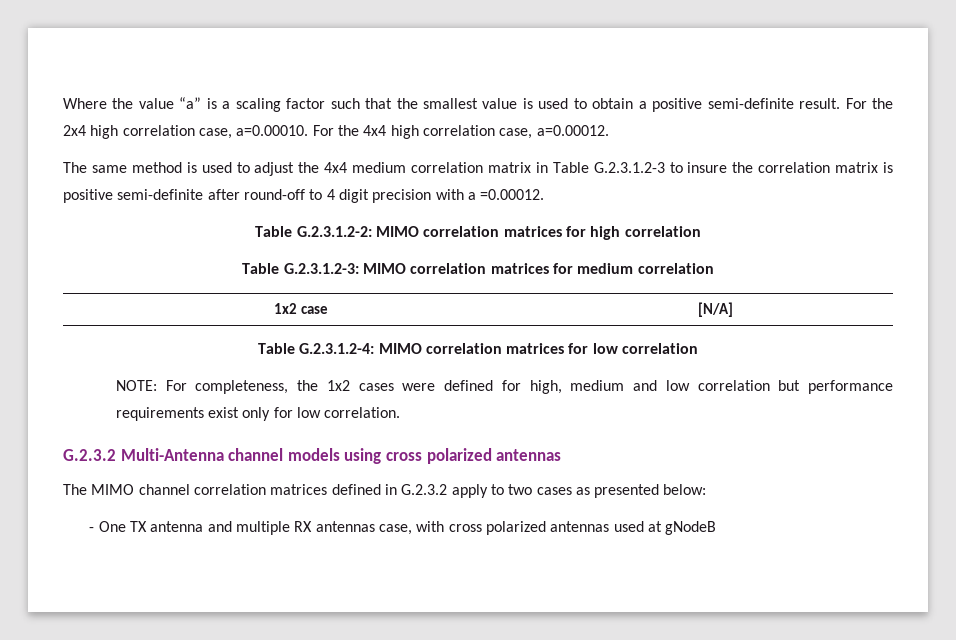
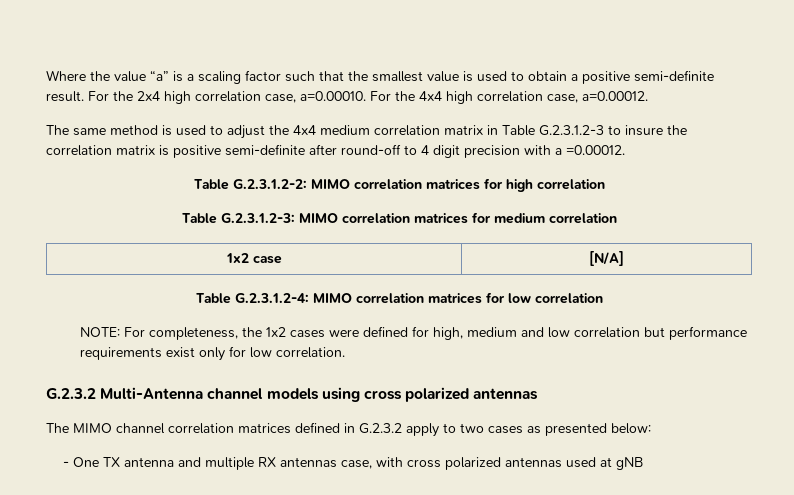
[665,521,717,535] gNodeB -> [615,457,643,470] gNB

